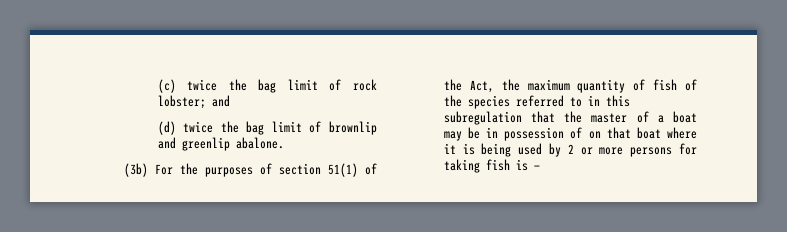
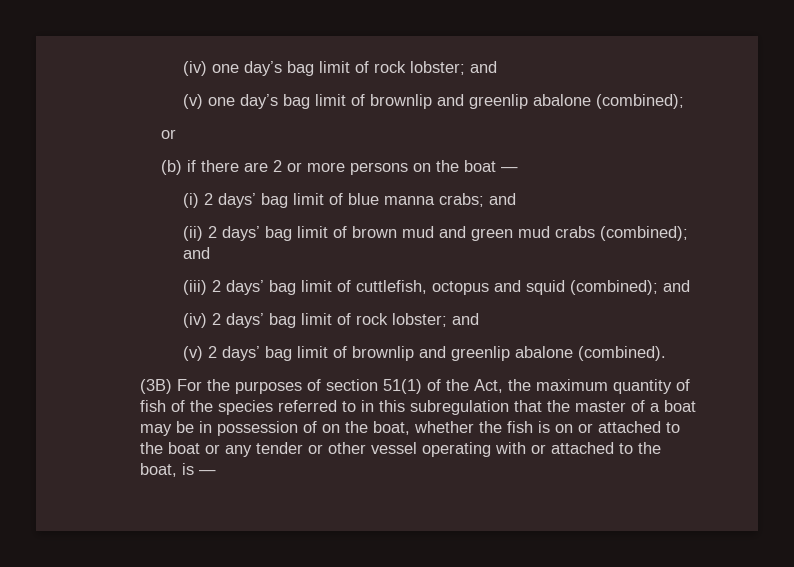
[157,79,377,93] [157,95,230,109] [157,121,377,135] [157,137,284,151] [123,163,148,177] (c) twice the bag limit of rock lobster; and // (d) twice the bag limit of brownlip and greenlip abalone. // (3b) -> [182,61,497,76] [182,94,684,109] [161,129,177,139] [161,160,519,175] [182,193,516,208] [182,226,688,241] [182,247,210,259] [182,280,690,295] [182,313,479,328] [182,346,666,361] [139,379,172,394] (iv) one day’s bag limit of rock lobster; and // (v) one day’s bag limit of brownlip and greenlip abalone (combined); // or // (b) if there are 2 or more persons on the boat — // (i) 2 days’ bag limit of blue manna crabs; and // (ii) 2 days’ bag limit of brown mud and green mud crabs (combined); and // (iii) 2 days’ bag limit of cuttlefish, octopus and squid (combined); and // (iv) 2 days’ bag limit of rock lobster; and // (v) 2 days’ bag limit of brownlip and greenlip abalone (combined). // (3B)
[606,127,697,139] [443,143,697,157] [443,159,510,173] that boat where it is being used by 2 or more persons for taking fish -> [344,421,680,435] [139,442,661,457] [139,463,177,477] the boat, whether the fish is on or attached to the boat or any tender or other vessel operating with or attached to the boat,

